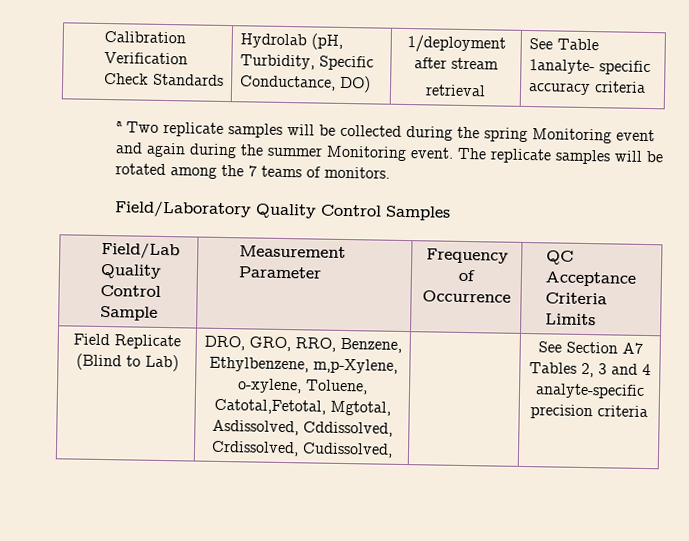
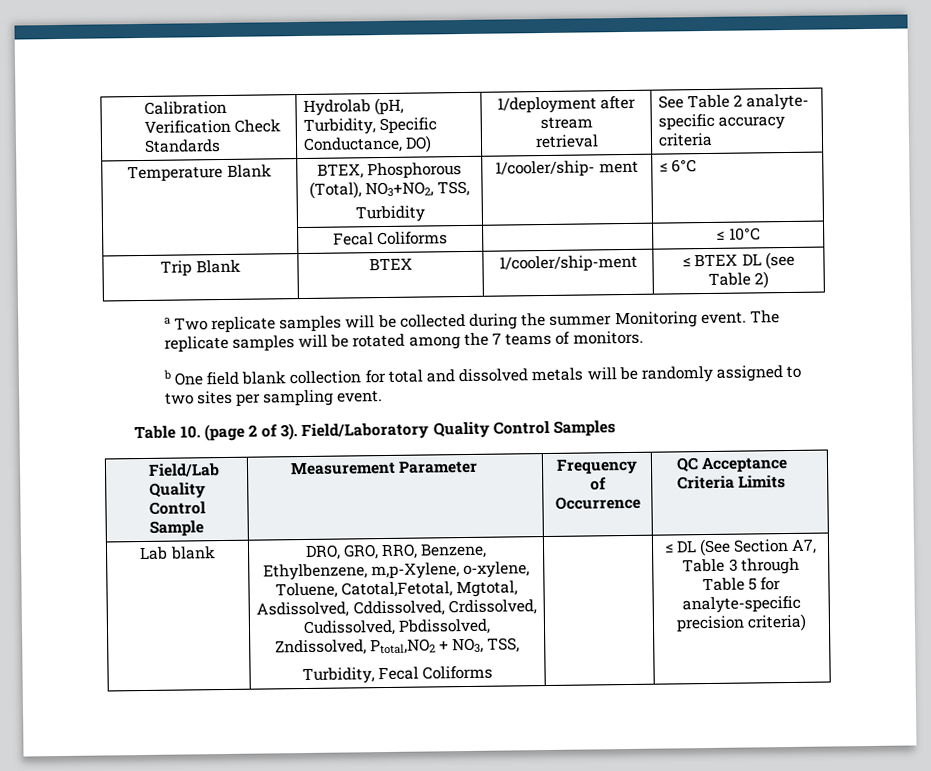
[528,59,595,75] 1analyte- -> [732,93,810,111] 2 analyte-
(646, 87) none -> [127,164,272,183] [316,162,463,180] [308,180,471,199] [354,205,425,223] [495,160,639,178] [658,159,697,173] [332,231,449,246] [716,227,761,241] [160,259,241,277] [368,257,413,271] [498,254,638,273] [682,251,795,270] [707,271,770,289] // Temperature Blank | BTEX, Phosphorous (Total), NO3+NO2, TSS, // Turbidity | 1/cooler/ship- ment | ≤ 6°C // | Fecal Coliforms | | ≤ 10°C // Trip Blank | BTEX | 1/cooler/ship-ment | ≤ BTEX DL (see Table 2)
[483,127,655,144] [114,142,264,159] spring Monitoring event and again during the -> (547, 319) none
(390, 172) none -> [162,365,802,386] [164,389,384,407] [134,423,299,442] b One field blank collection for total and dissolved metals will be randomly assigned to two sites per sampling event. // Table 10. (page 2 of 3).
[73,333,181,350] [75,353,179,372] Field Replicate (Blind to Lab) -> [139,546,216,561] Lab blank
[537,341,643,354] [529,362,651,378] | | See Section A7 Tables 2, 3 and 4 -> [398,618,492,635] [274,637,521,656] [301,665,494,685] [663,538,818,557] [682,557,800,575] [701,577,782,592] Pbdissolved, Zndissolved, Ptotal,NO2 + NO3, TSS, // Turbidity, Fecal Coliforms | | ≤ DL (See Section A7, Table 3 through Table 5 for
[597,405,648,418] criteria -> [747,613,808,632] criteria)

